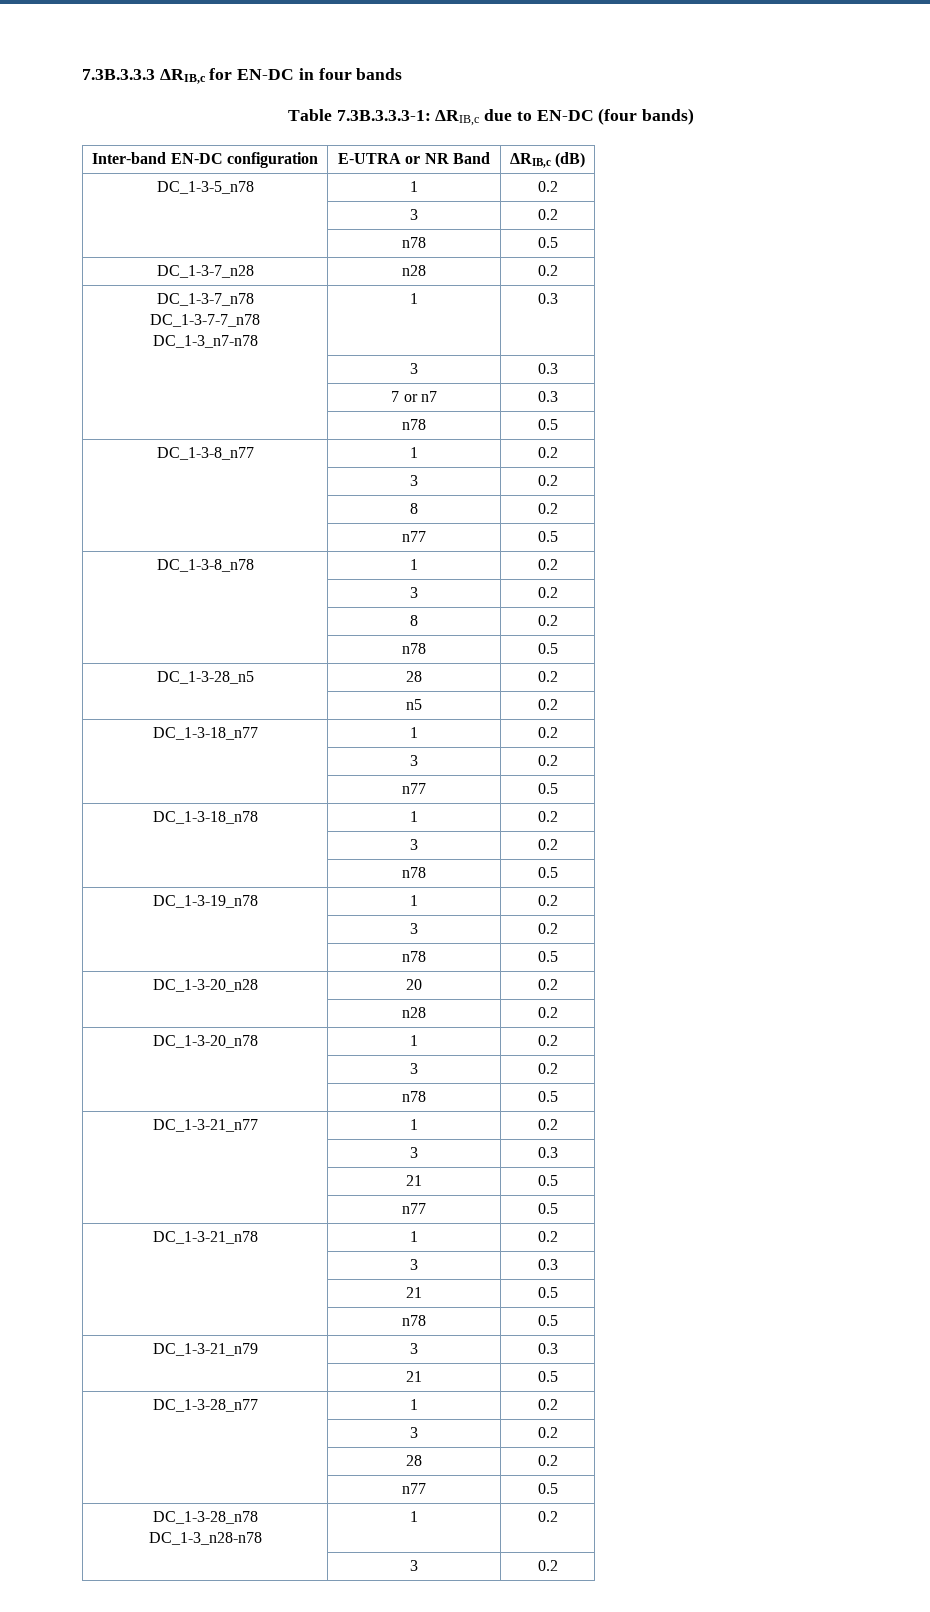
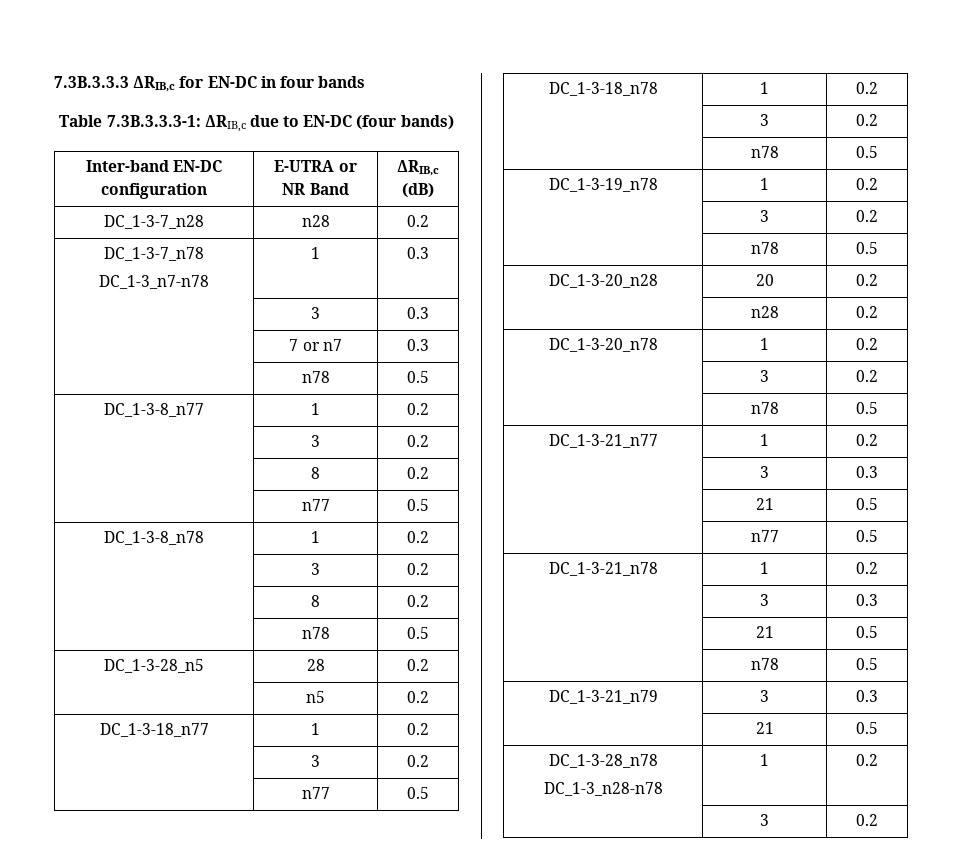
[156,181,254,194] [410,181,418,192] [537,181,558,192] [410,209,418,220] [537,209,558,220] [402,237,426,248] [537,237,558,248] // DC_1-3-5_n78 | 1 | 0.2 // | 3 | 0.2 // | n78 | 0.5 -> (434, 190) none
[150,314,260,327] // DC_1-3-7-7_n78 -> (204, 254) none
[152,1399,258,1412] [410,1399,418,1410] [537,1399,558,1410] [410,1427,418,1438] [537,1427,558,1438] [406,1455,422,1466] [537,1455,558,1466] [402,1483,426,1494] [537,1483,558,1494] // DC_1-3-28_n77 | 1 | 0.2 // | 3 | 0.2 // | 28 | 0.2 // | n77 | 0.5 -> (878, 728) none

